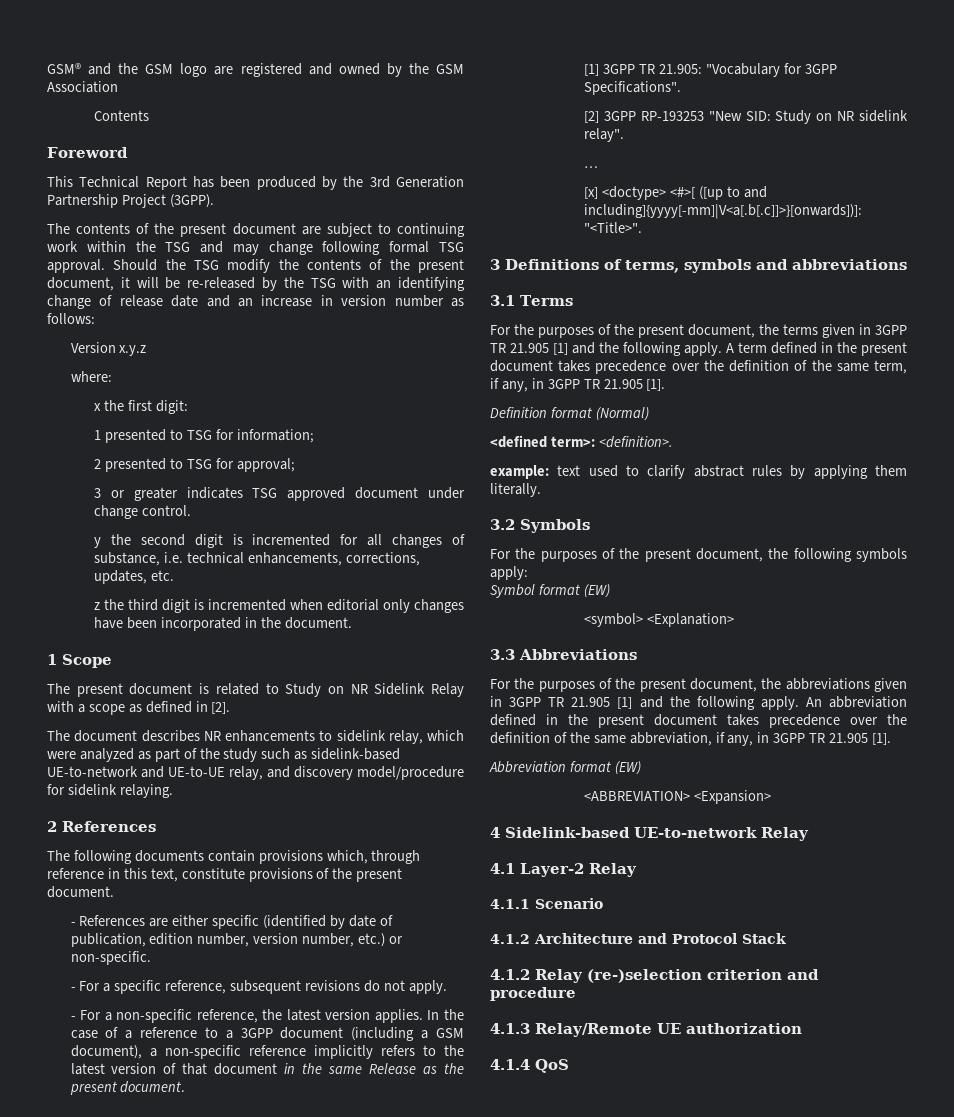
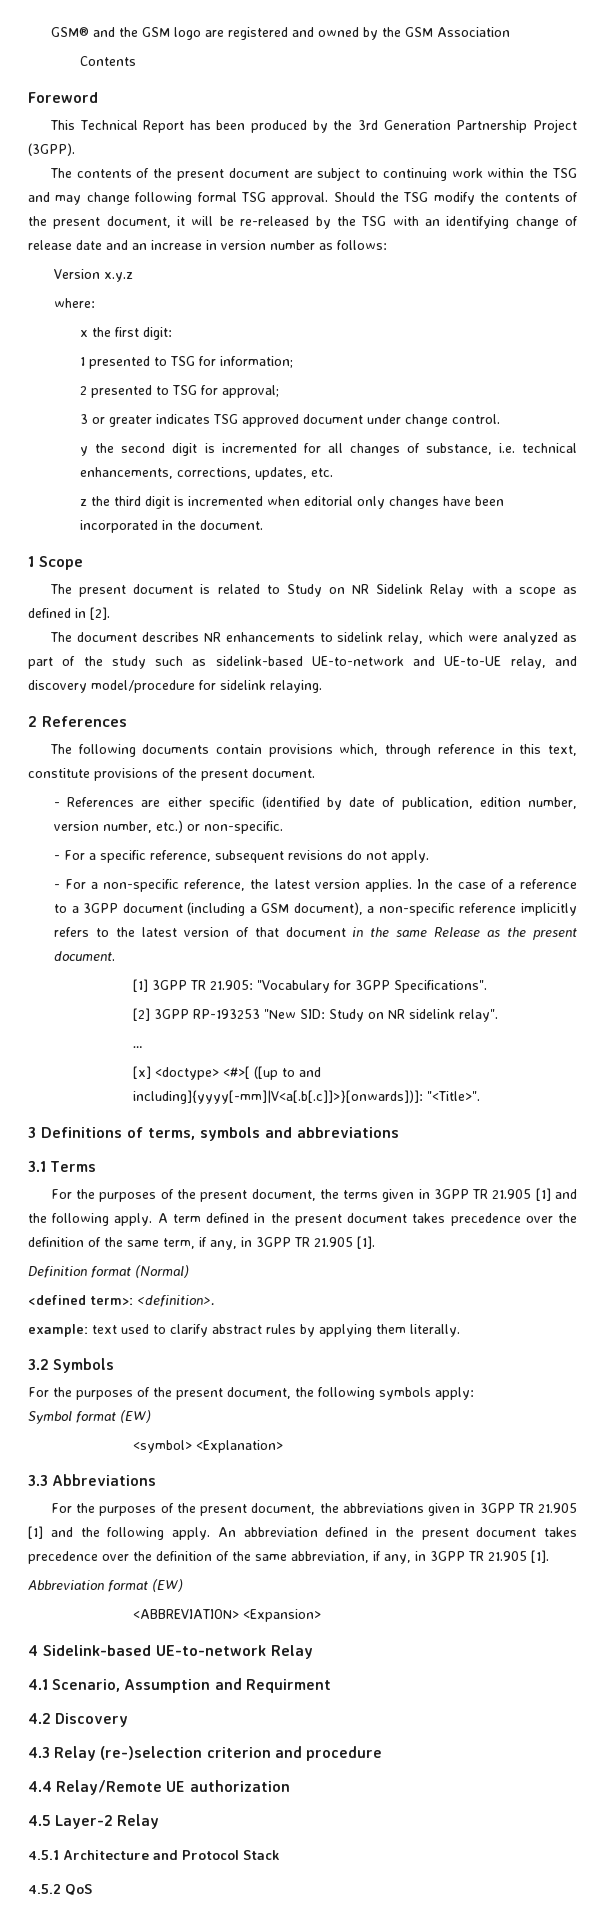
[520,863,637,877] [490,898,603,909] [490,933,786,944] [490,969,530,980] Layer-2 Relay // 4.1.1 Scenario // 4.1.2 Architecture and Protocol Stack // 4.1.2 -> [52,1678,331,1693] [28,1713,129,1727] [28,1747,50,1758] Scenario, Assumption and Requirment // 4.2 Discovery // 4.3
[490,1023,530,1034] 4.1.3 -> [28,1781,52,1792] 4.4
[490,1059,530,1070] 4.1.4 -> [28,1814,160,1829] [28,1850,280,1860] [28,1884,61,1894] 4.5 Layer-2 Relay // 4.5.1 Architecture and Protocol Stack // 4.5.2

